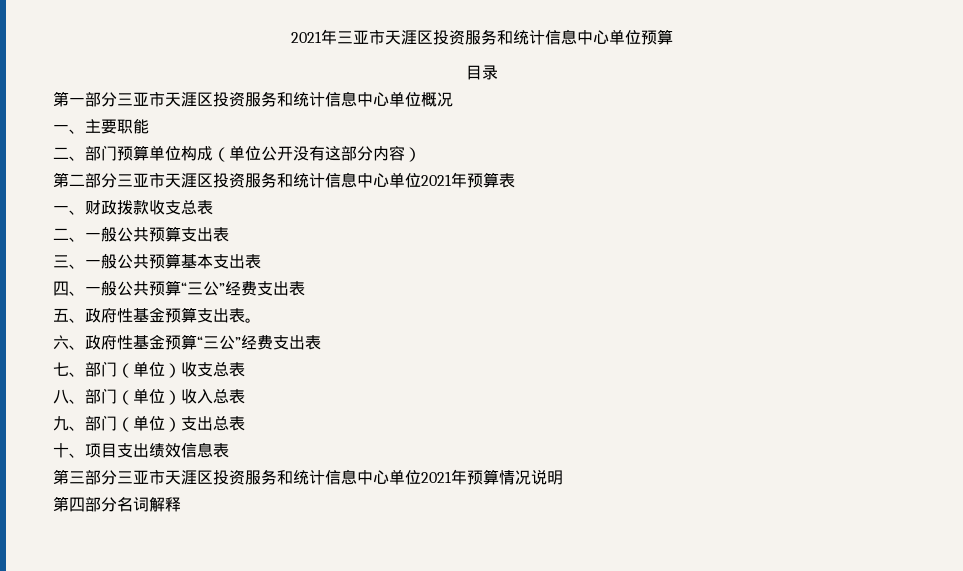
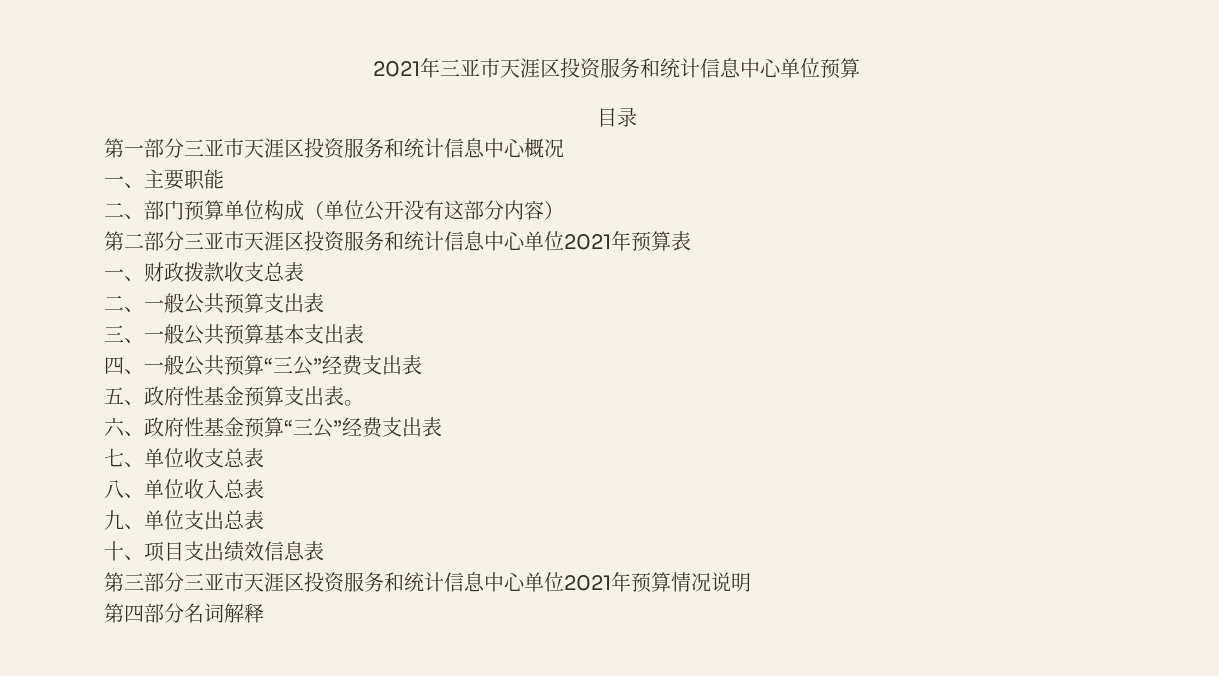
[389,91,421,107] 单位 -> (526, 147) none
[85,361,181,378] 部门（单位） -> [144,448,184,468] 单位
[85,388,181,405] 部门（单位） -> [144,479,184,499] 单位
[85,415,181,432] 部门（单位） -> [144,510,184,530] 单位

